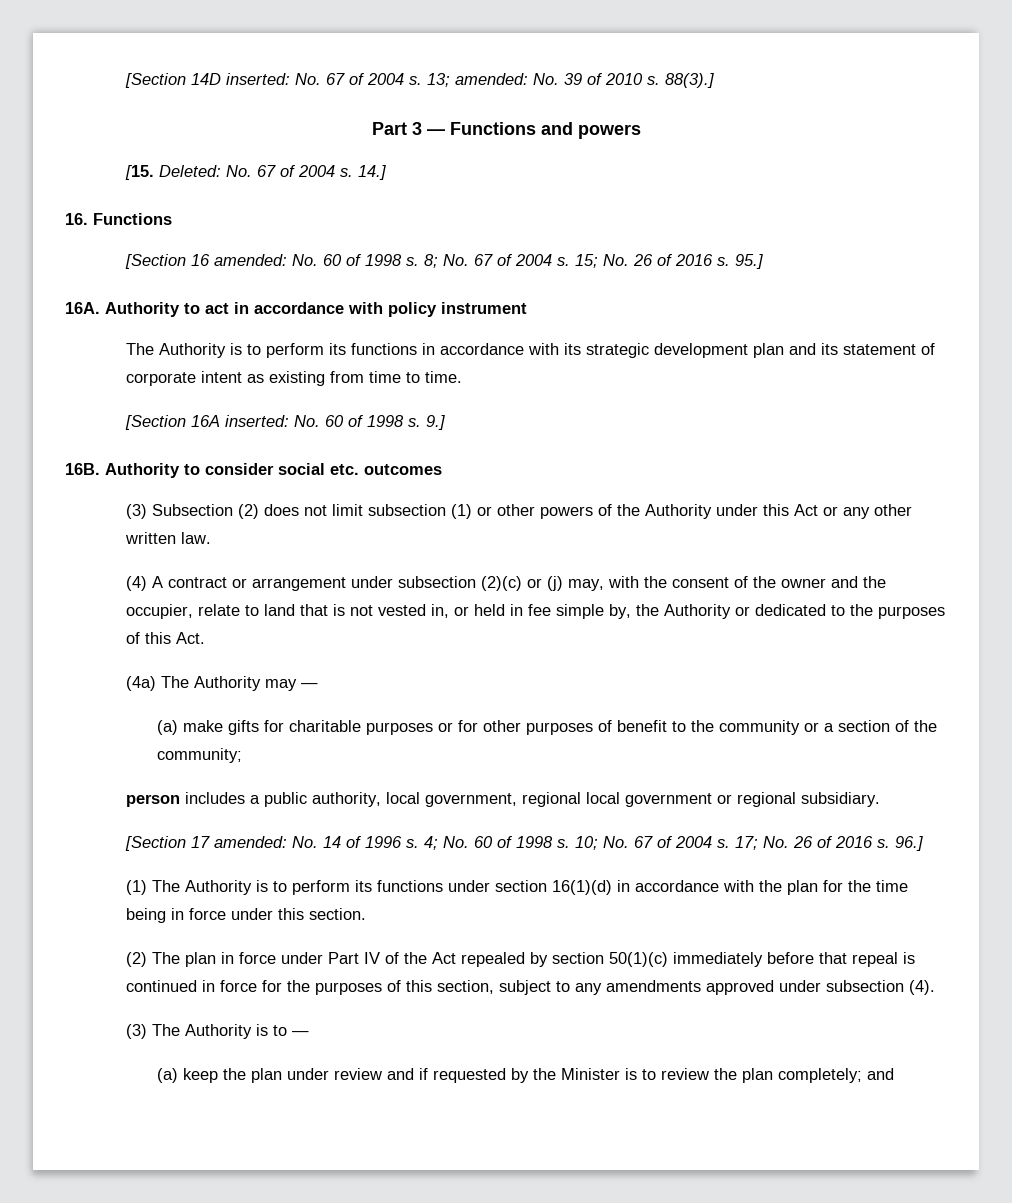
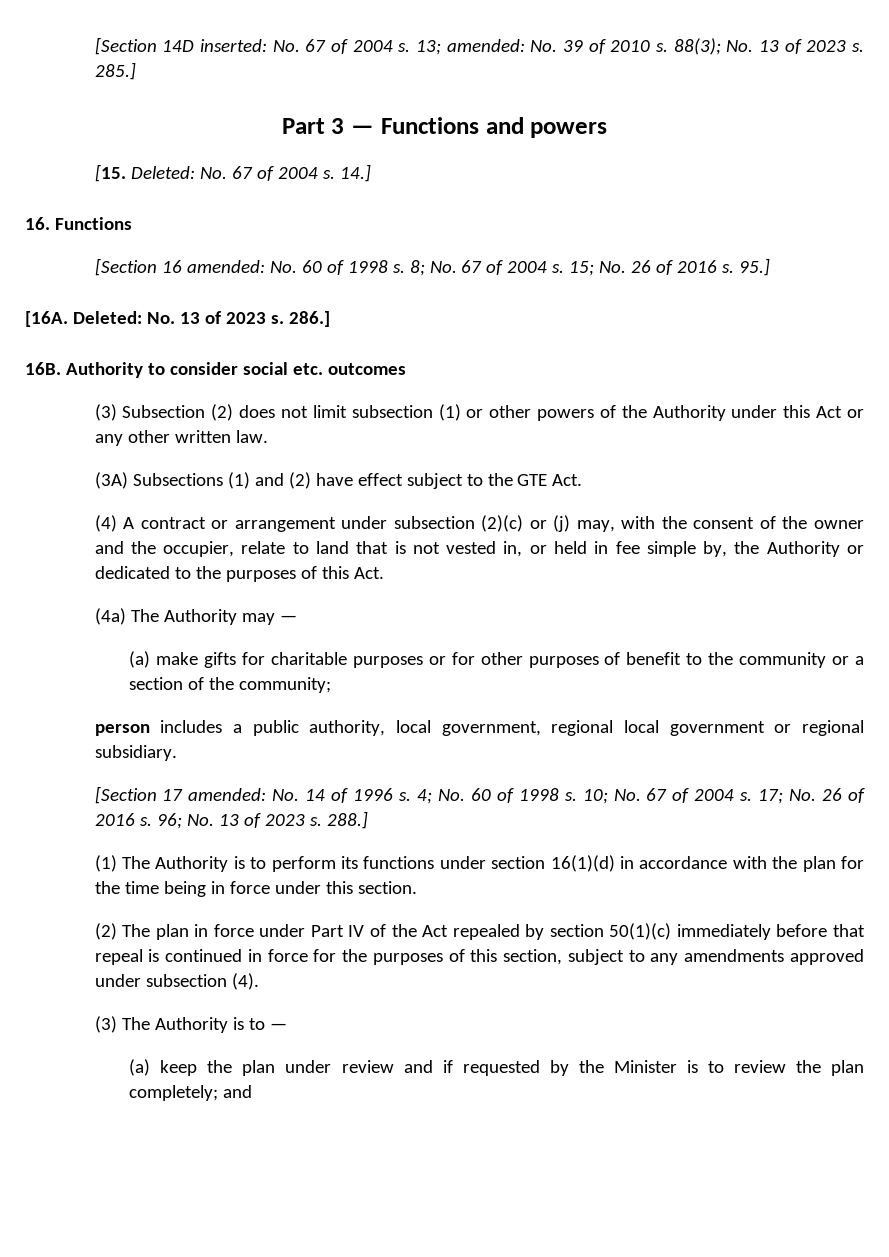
[665,73,715,88] 88(3).] -> [673,38,865,55] [94,62,136,80] 88(3); No. 13 of 2023 s. 285.]
[65,302,527,317] [126,343,936,358] [126,371,463,386] [125,415,446,430] 16A. Authority to act in accordance with policy instrument // The Authority is to perform its functions in accordance with its strategic development plan and its statement of corporate intent as existing from time to time. // [Section 16A inserted: No. 60 of 1998 s. 9.] -> [25,311,330,327] [16A. Deleted: No. 13 of 2023 s. 286.]
(212, 538) none -> [94,472,583,489] // (3A) Subsections (1) and (2) have effect subject to the GTE Act.
[895,836,924,851] 96.] -> [156,811,368,829] 96; No. 13 of 2023 s. 288.]

